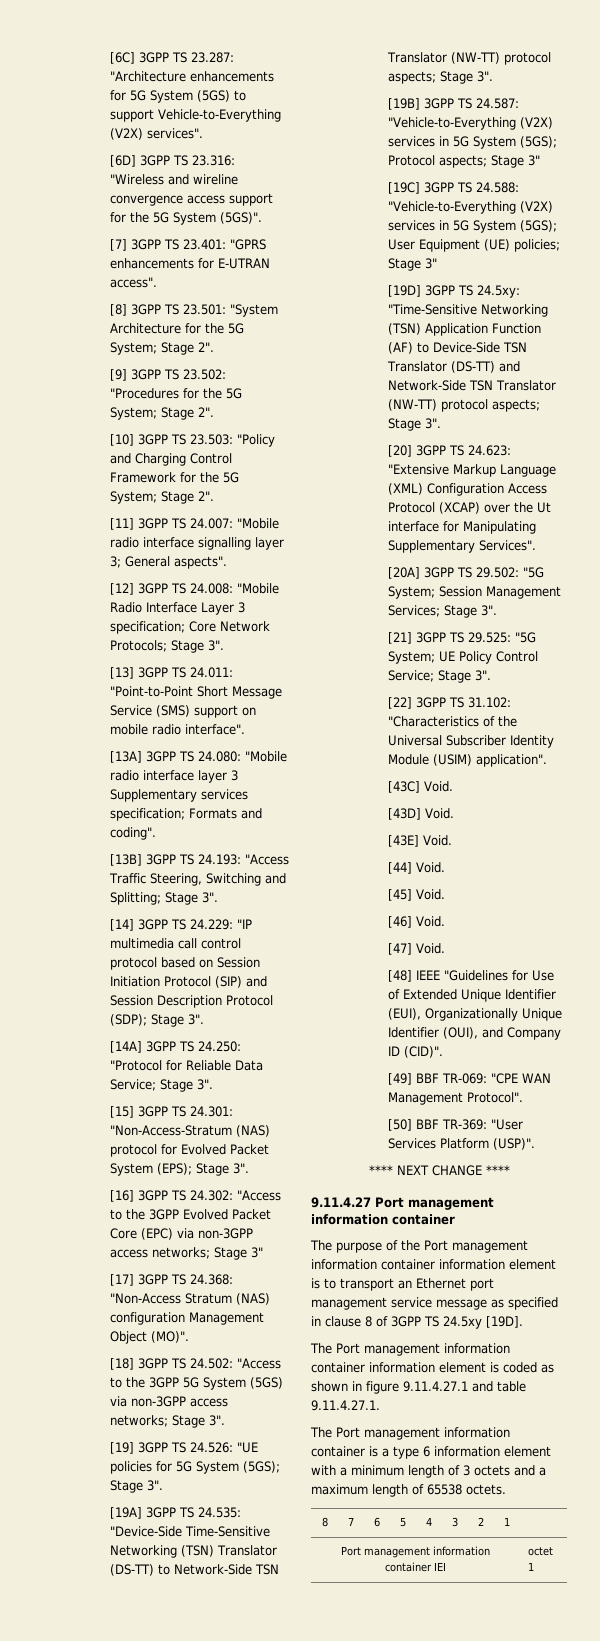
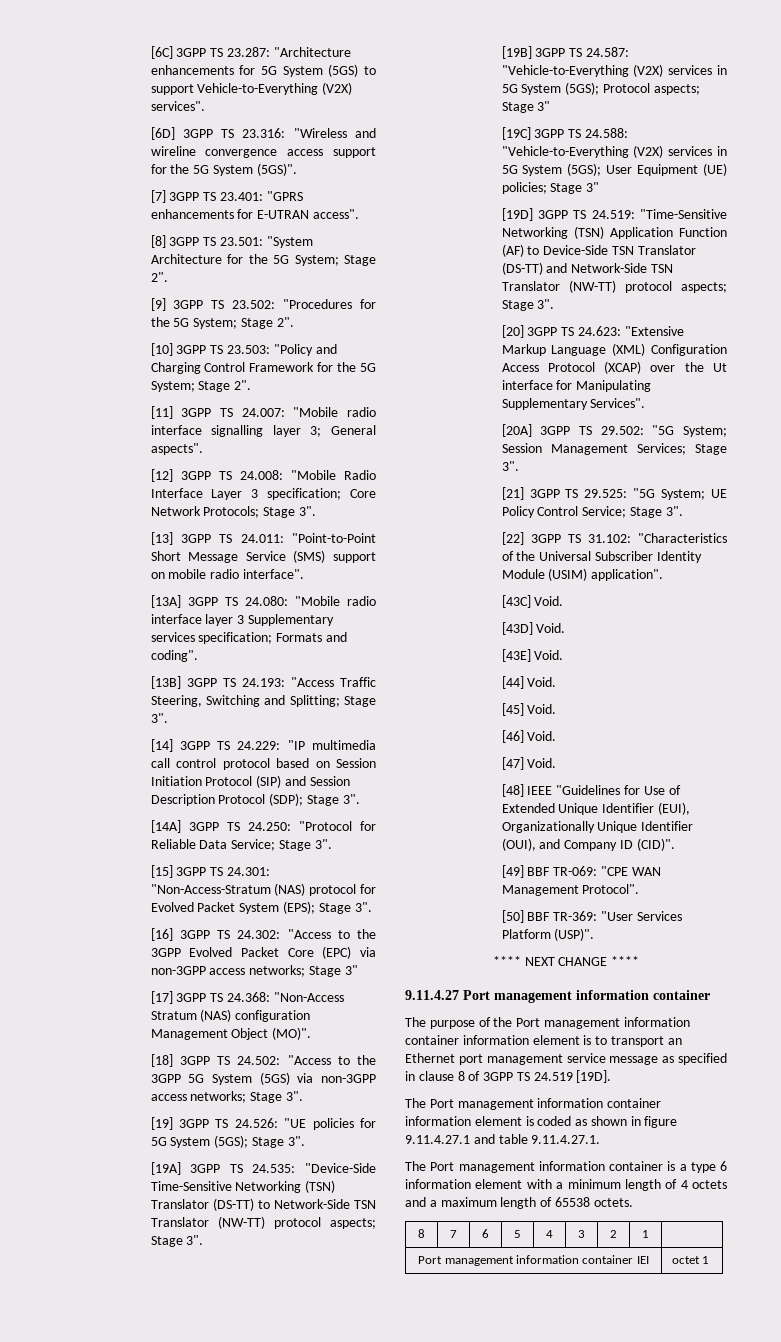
[476,285,520,298] 24.5xy: -> [591,210,635,219] 24.519:
[443,1316,482,1329] 24.5xy -> [533,1072,573,1081] 24.519
[463,1465,470,1476] 3 -> [680,1180,688,1189] 4

